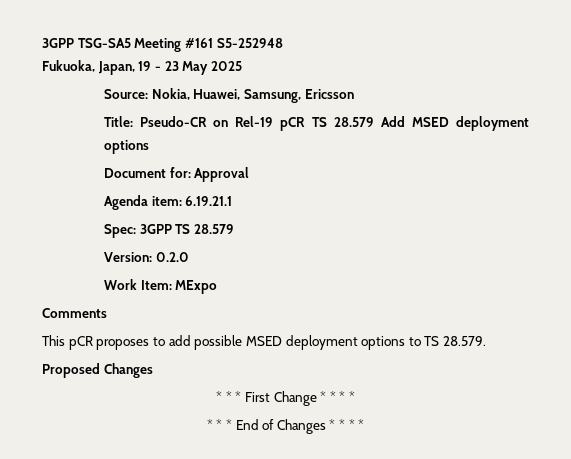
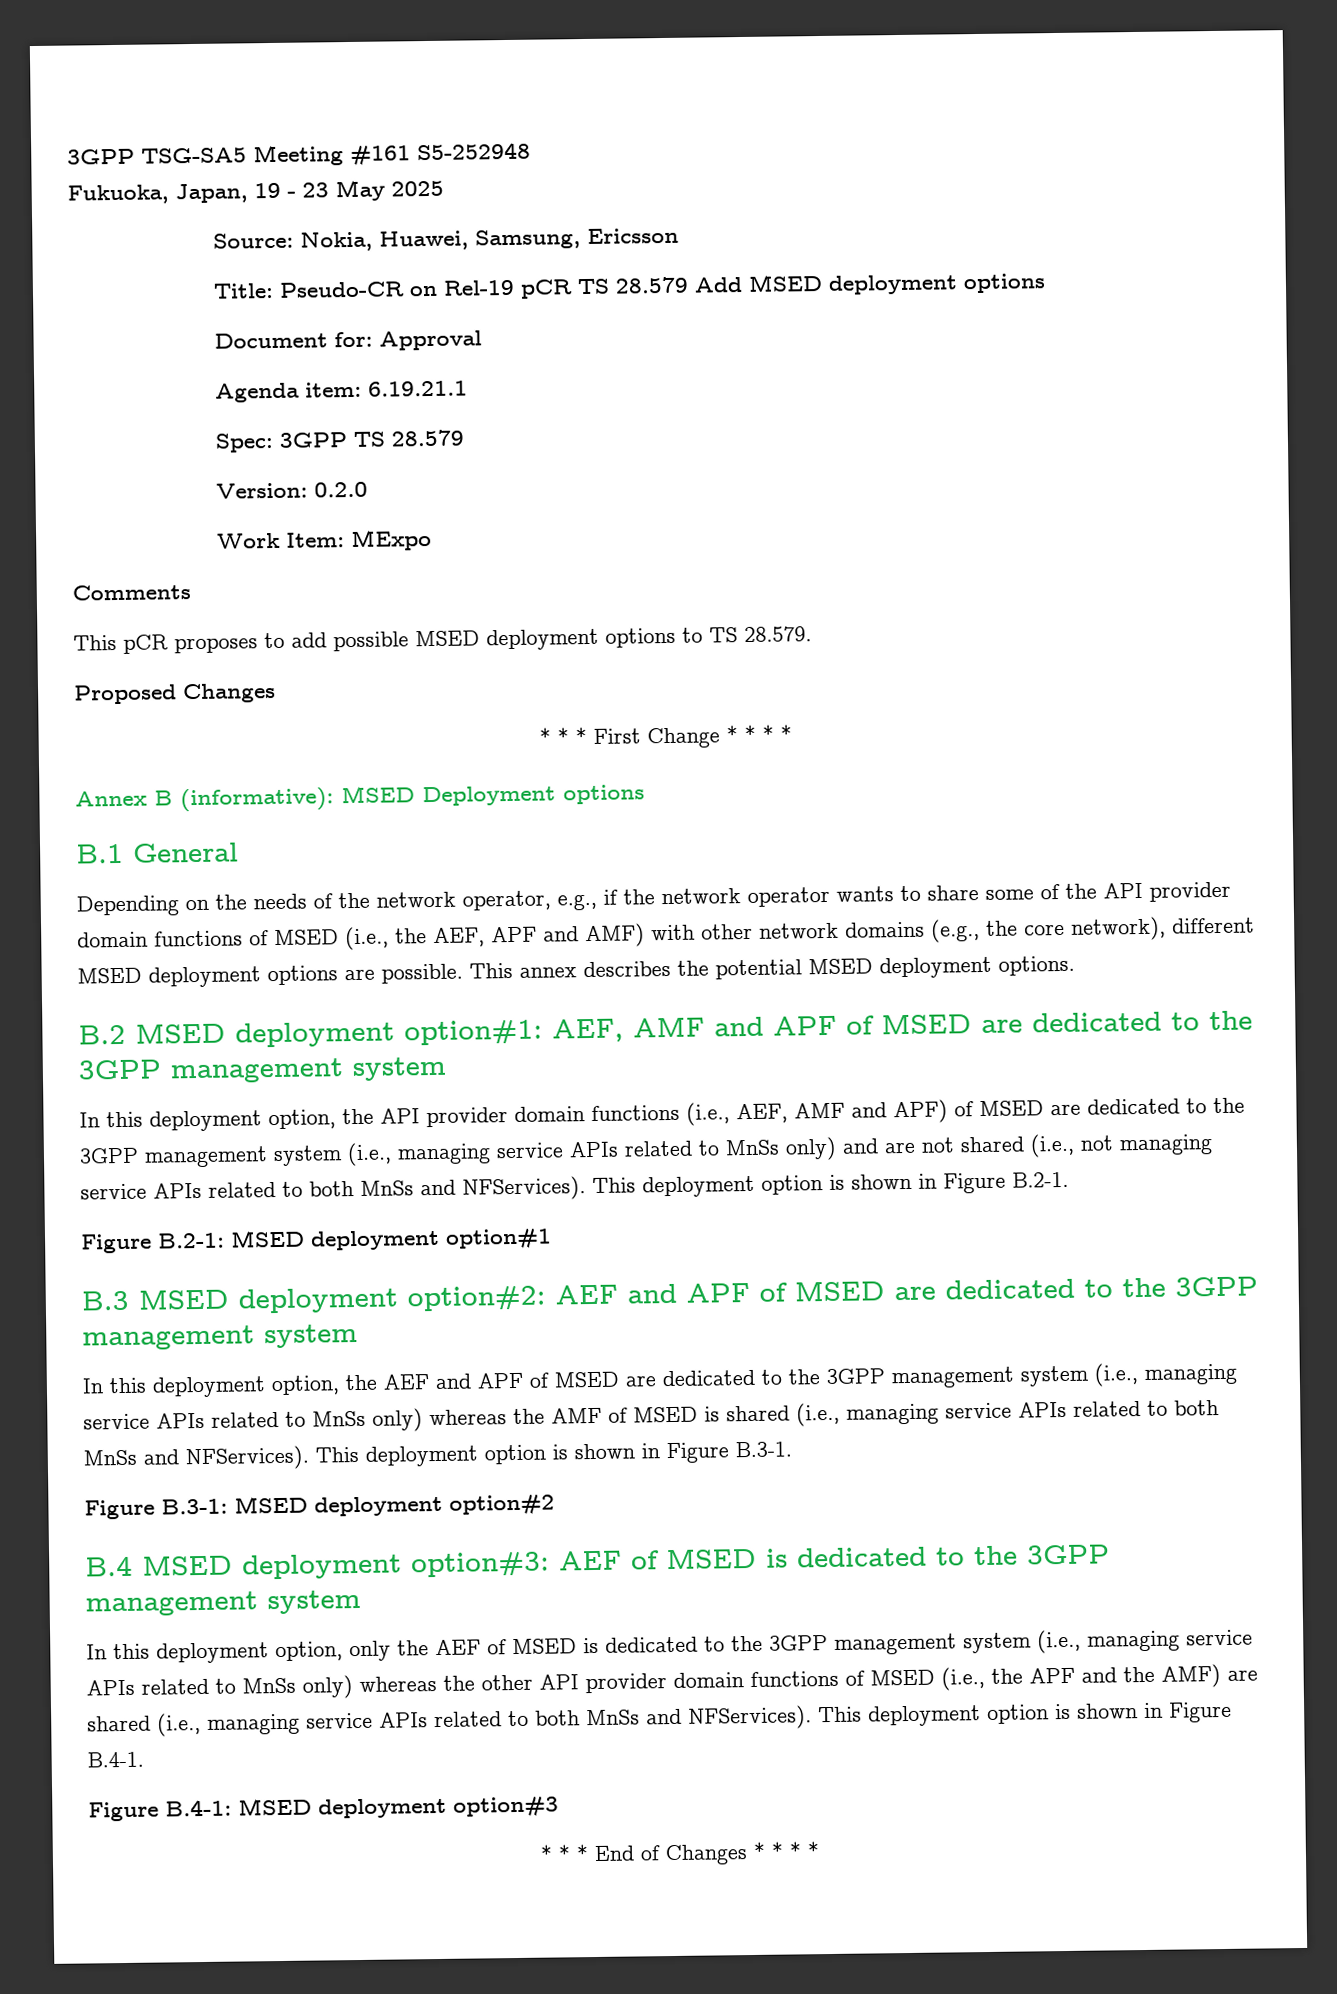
(356, 396) none -> [75,784,645,813] [76,842,239,864] [76,881,1231,917] [77,916,1255,951] [77,955,1075,988] [78,1010,1253,1048] [78,1056,447,1084] [79,1097,1245,1132] [79,1133,1213,1168] [80,1171,1069,1201] [80,1228,552,1254] [81,1276,1258,1314] [82,1323,358,1351] [82,1363,1237,1398] [83,1400,1219,1432] [83,1441,792,1471] [84,1494,555,1520] [85,1544,1110,1580] [85,1589,361,1617] [86,1629,1253,1664] [86,1664,1258,1699] [87,1701,1232,1737] [87,1751,144,1768] [88,1796,559,1822] // Annex B (informative): MSED Deployment options // B.1 General // Depending on the needs of the network operator, e.g., if the network operator wants to share some of the API provider domain functions of MSED (i.e., the AEF, APF and AMF) with other network domains (e.g., the core network), different MSED deployment options are possible. This annex describes the potential MSED deployment options. // B.2 MSED deployment option#1: AEF, AMF and APF of MSED are dedicated to the 3GPP management system // In this deployment option, the API provider domain functions (i.e., AEF, AMF and APF) of MSED are dedicated to the 3GPP management system (i.e., managing service APIs related to MnSs only) and are not shared (i.e., not managing service APIs related to both MnSs and NFServices). This deployment option is shown in Figure B.2-1. // Figure B.2-1: MSED deployment option#1 // B.3 MSED deployment option#2: AEF and APF of MSED are dedicated to the 3GPP management system // In this deployment option, the AEF and APF of MSED are dedicated to the 3GPP management system (i.e., managing service APIs related to MnSs only) whereas the AMF of MSED is shared (i.e., managing service APIs related to both MnSs and NFServices). This deployment option is shown in Figure B.3-1. // Figure B.3-1: MSED deployment option#2 // B.4 MSED deployment option#3: AEF of MSED is dedicated to the 3GPP management system // In this deployment option, only the AEF of MSED is dedicated to the 3GPP management system (i.e., managing service APIs related to MnSs only) whereas the other API provider domain functions of MSED (i.e., the APF and the AMF) are shared (i.e., managing service APIs related to both MnSs and NFServices). This deployment option is shown in Figure B.4-1. // Figure B.4-1: MSED deployment option#3

